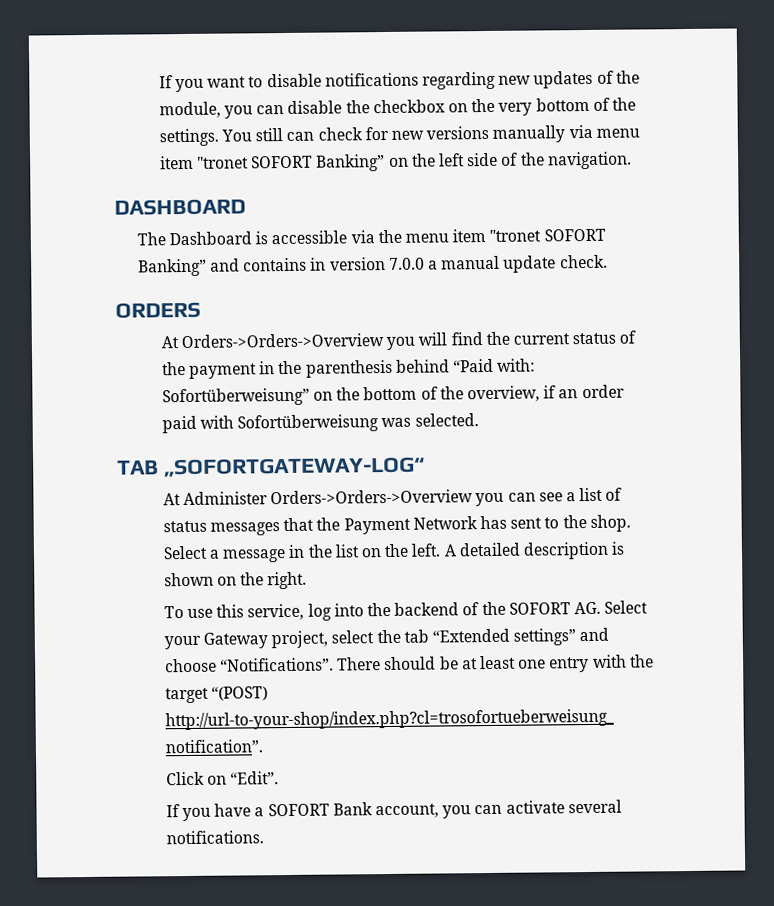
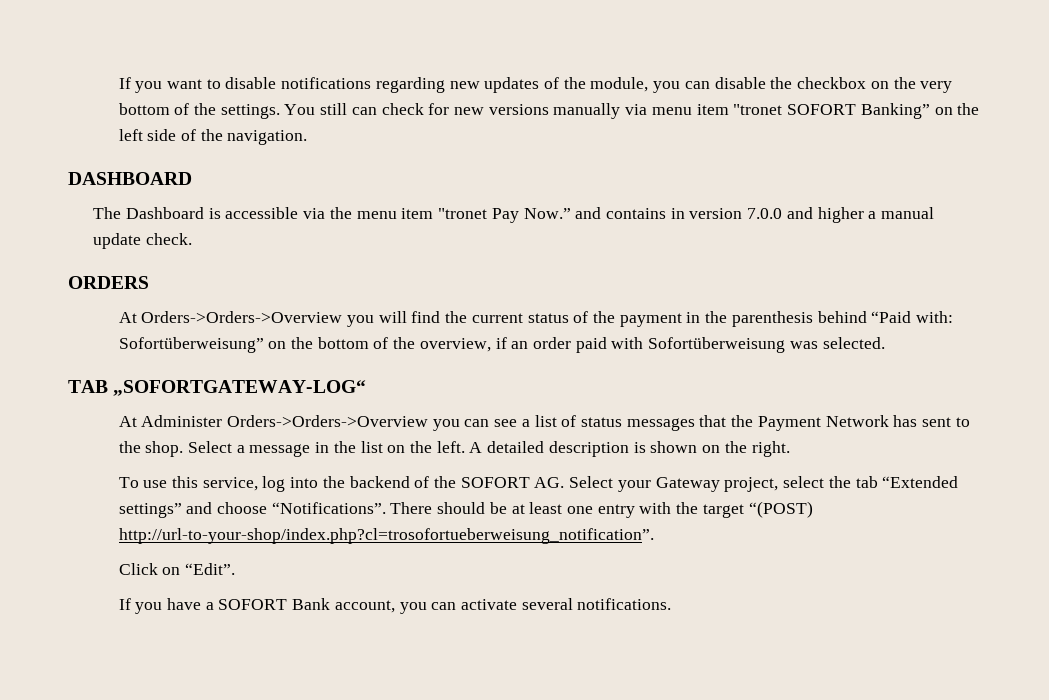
[543,228,606,242] [137,258,207,277] SOFORT Banking” -> [491,208,571,223] Pay Now.”
(425, 263) none -> [786,207,864,223] and higher

